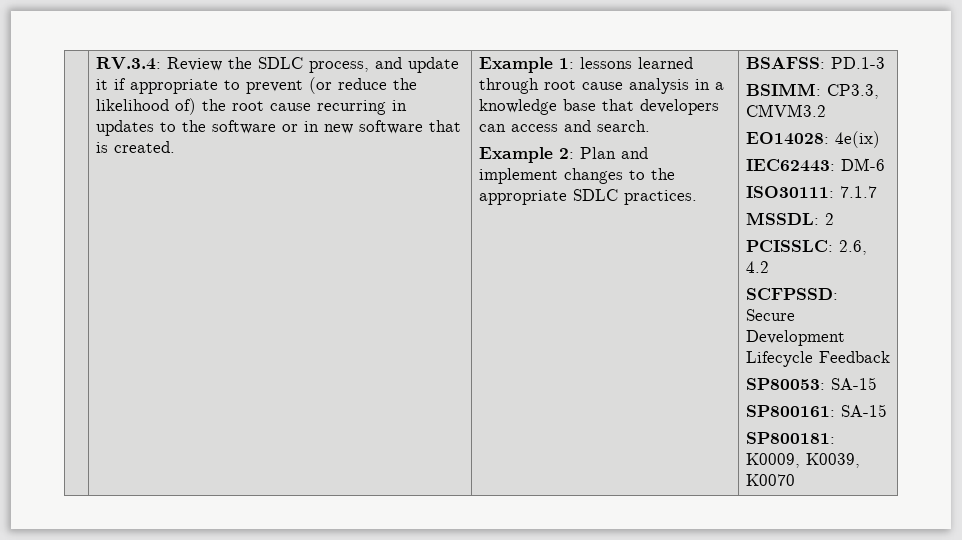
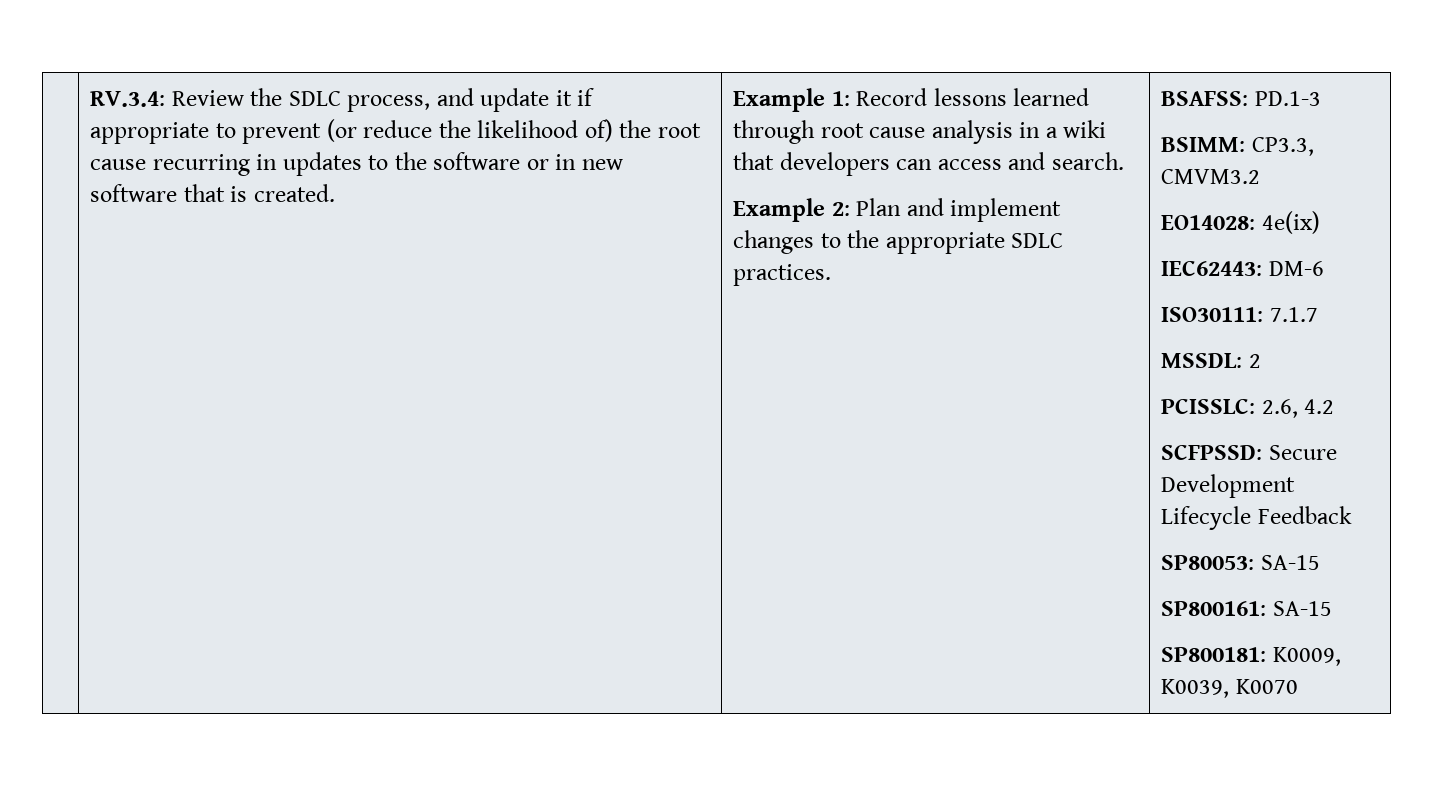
(574, 63) none -> [856,88,928,106] Record
[478,99,596,115] knowledge base -> [1063,120,1107,138] wiki

